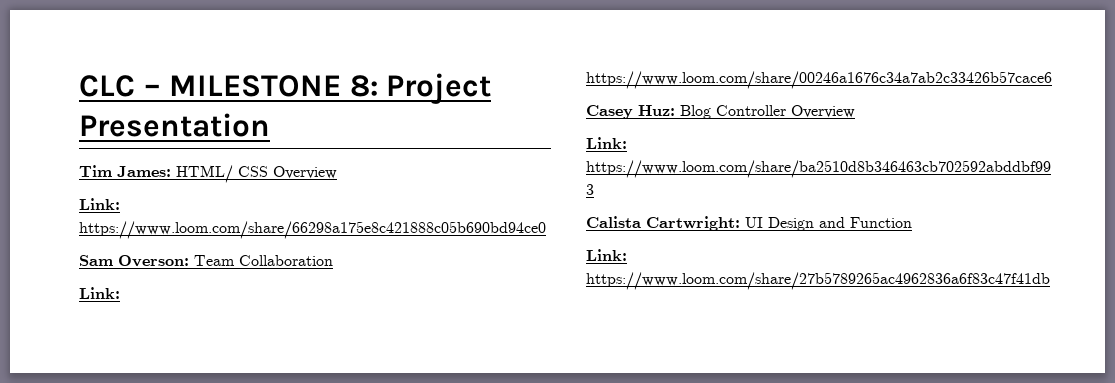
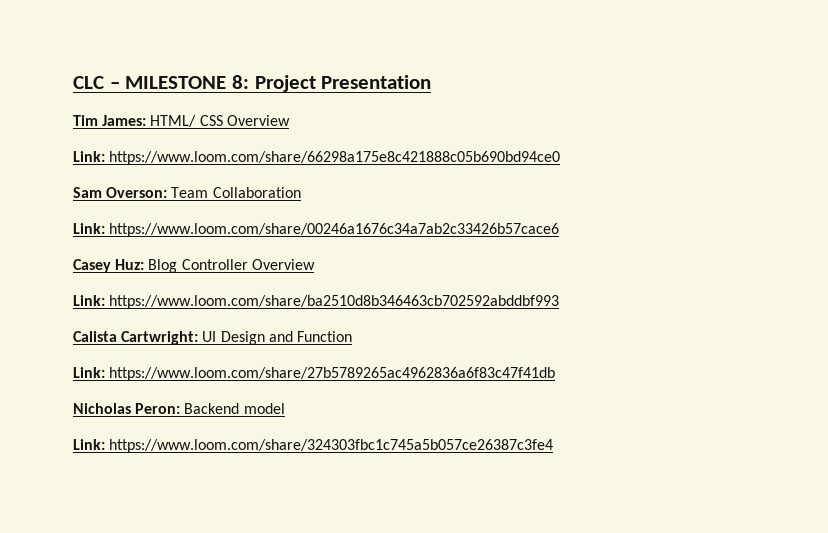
(1050, 281) none -> [73,403,285,414] [73,439,554,453] // Nicholas Peron: Backend model // Link: https://www.loom.com/share/324303fbc1c745a5b057ce26387c3fe4

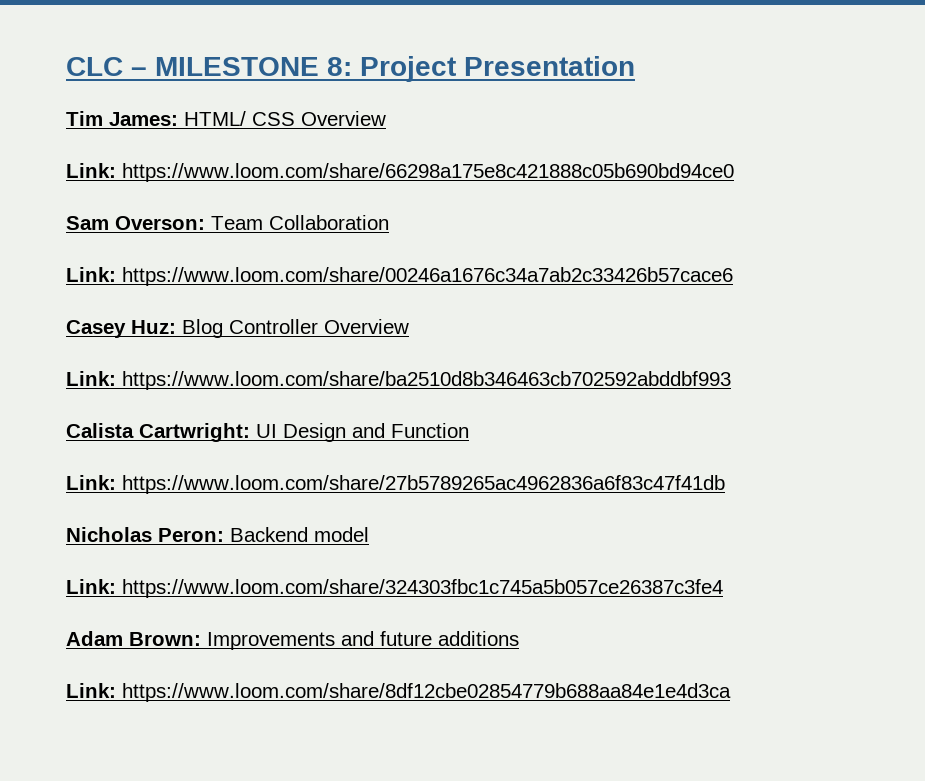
(554, 446) none -> [66,631,519,650] [66,683,731,702] // Adam Brown: Improvements and future additions // Link: https://www.loom.com/share/8df12cbe02854779b688aa84e1e4d3ca

